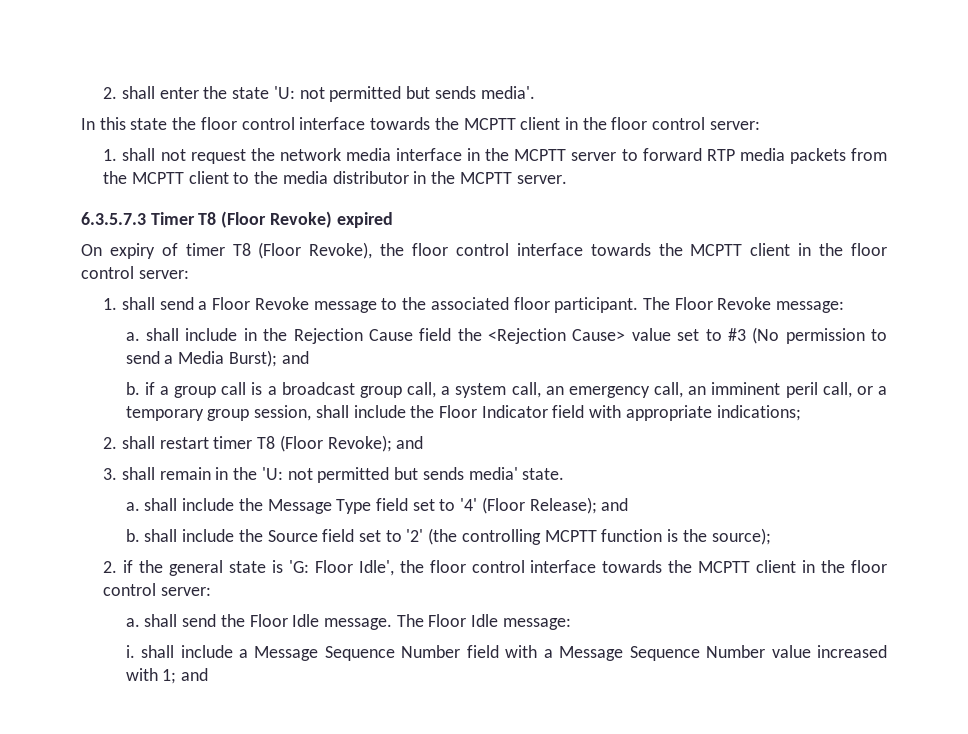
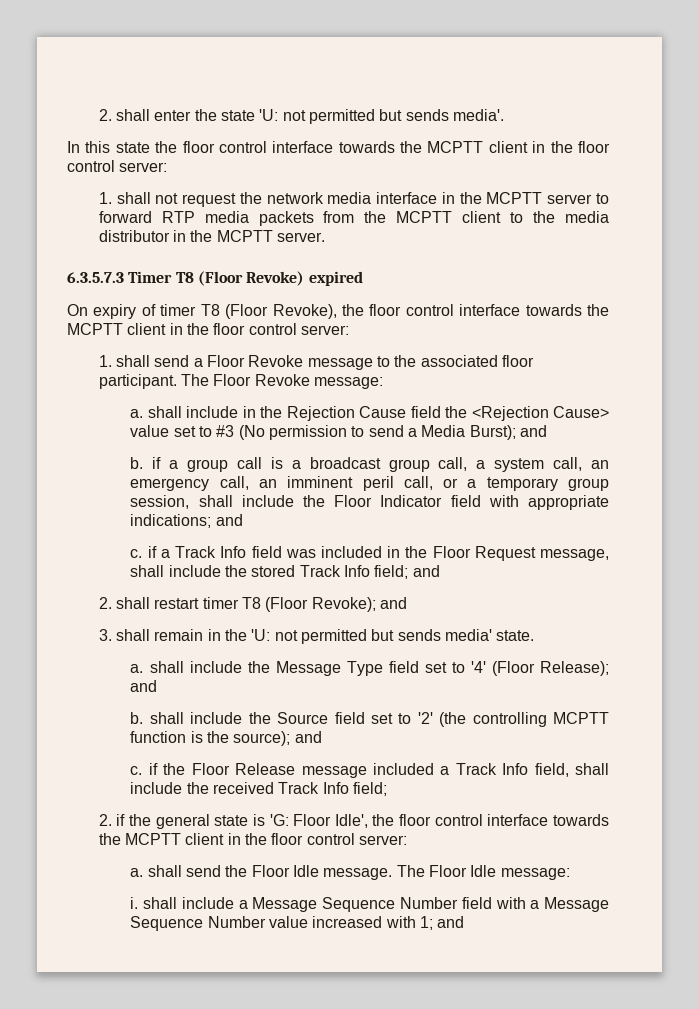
(801, 413) none -> [215,514,243,526] [130,546,609,561] [130,565,440,579] and // c. if a Track Info field was included in the Floor Request message, shall include the stored Track Info field; and
(771, 536) none -> [294,731,322,743] [130,763,610,778] [130,782,388,796] and // c. if the Floor Release message included a Track Info field, shall include the received Track Info field;

